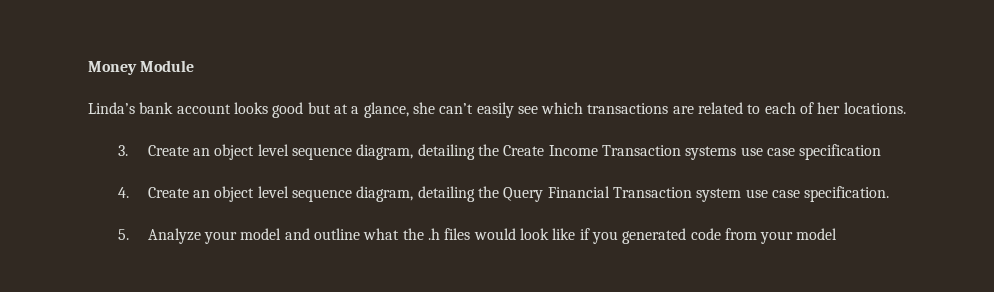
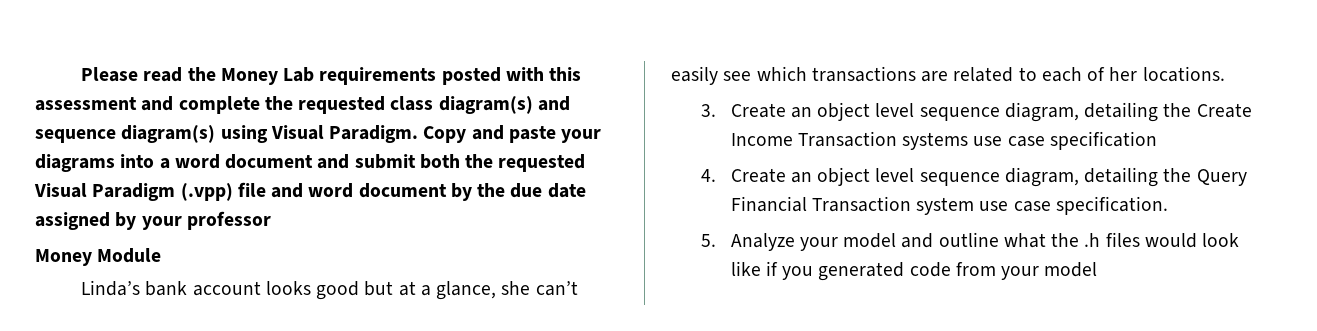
(88, 68) none -> [81,67,582,85] [35,96,570,114] [35,125,602,143] [35,154,586,172] [34,182,586,201] [35,211,271,230] Please read the Money Lab requirements posted with this assessment and complete the requested class diagram(s) and sequence diagram(s) using Visual Paradigm. Copy and paste your diagrams into a word document and submit both the requested Visual Paradigm (.vpp) file and word document by the due date assigned by your professor //

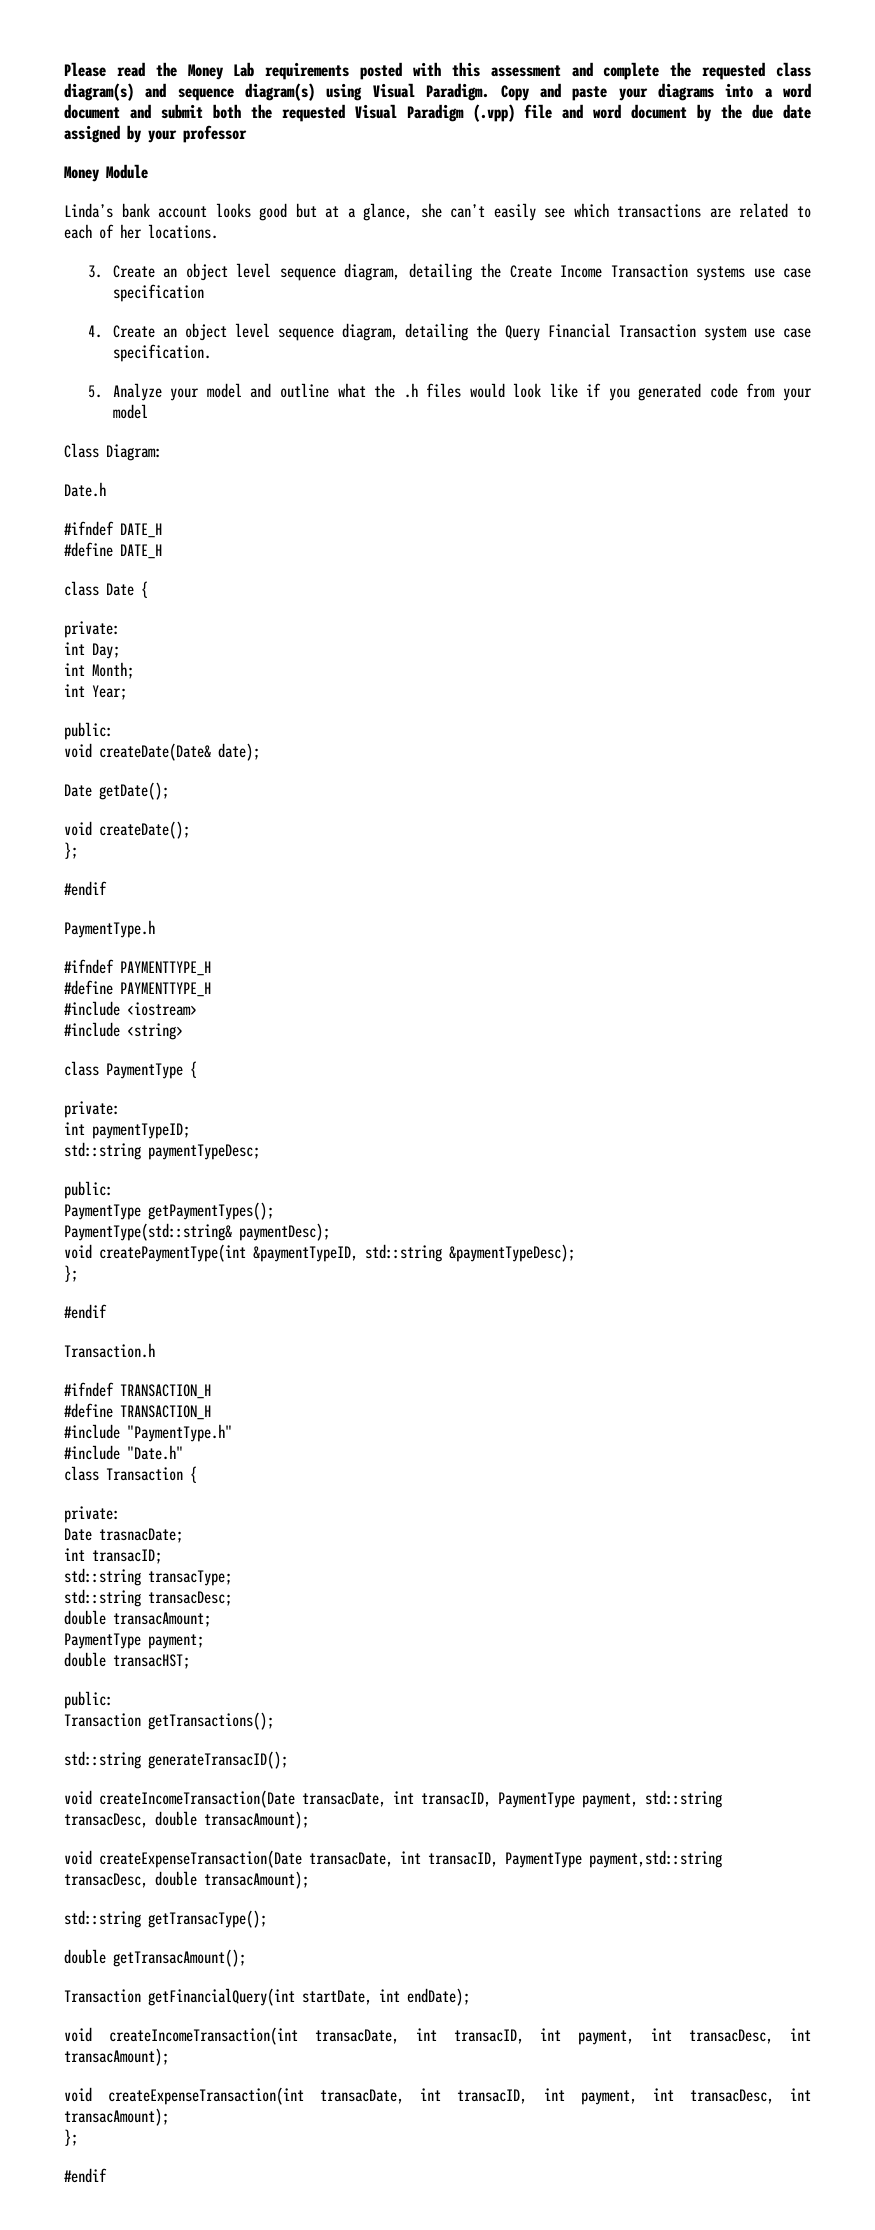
(1098, 269) none -> [64,443,162,461] [64,482,106,497] [64,521,162,538] [64,542,162,559] [64,581,148,598] [64,621,120,638] [64,642,120,659] [64,662,134,679] [64,684,127,700] [64,722,113,740] [64,743,260,761] [64,782,169,800] [64,821,190,839] [64,842,78,859] [64,881,107,896] [64,920,155,938] [64,959,211,976] [64,980,211,997] [64,1001,197,1016] [64,1022,183,1040] [64,1061,197,1079] [64,1101,120,1118] [64,1122,190,1139] [64,1142,260,1160] [64,1181,113,1199] [64,1202,274,1220] [64,1223,330,1241] [64,1244,575,1262] [64,1265,78,1282] [64,1304,107,1319] [64,1343,155,1358] [64,1382,211,1399] [64,1403,211,1420] [64,1424,232,1442] [64,1445,183,1460] [64,1466,197,1483] [64,1506,120,1523] [64,1528,183,1543] [64,1548,162,1564] [64,1568,232,1586] [64,1589,232,1607] [64,1610,211,1627] [64,1633,204,1649] [64,1652,190,1669] [64,1691,113,1709] [64,1712,274,1730] [64,1751,288,1769] [64,1790,722,1808] [64,1811,309,1829] [64,1850,722,1868] [64,1871,309,1889] [64,1910,267,1928] [64,1949,246,1967] [64,1988,470,2006] [64,2027,812,2045] [64,2048,169,2066] [64,2087,811,2105] [64,2108,169,2126] [64,2129,78,2146] [64,2168,107,2183] // Class Diagram: // Date.h // #ifndef DATE_H // #define DATE_H // class Date { // private: // int Day; // int Month; // int Year; // public: // void createDate(Date& date); // Date getDate(); // void createDate(); // }; // #endif // PaymentType.h // #ifndef PAYMENTTYPE_H // #define PAYMENTTYPE_H // #include <iostream> // #include <string> // class PaymentType { // private: // int paymentTypeID; // std::string paymentTypeDesc; // public: // PaymentType getPaymentTypes(); // PaymentType(std::string& paymentDesc); // void createPaymentType(int &paymentTypeID, std::string &paymentTypeDesc); // }; // #endif // Transaction.h // #ifndef TRANSACTION_H // #define TRANSACTION_H // #include "PaymentType.h" // #include "Date.h" // class Transaction { // private: // Date trasnacDate; // int transacID; // std::string transacType; // std::string transacDesc; // double transacAmount; // PaymentType payment; // double transacHST; // public: // Transaction getTransactions(); // std::string generateTransacID(); // void createIncomeTransaction(Date transacDate, int transacID, PaymentType payment, std::string transacDesc, double transacAmount); // void createExpenseTransaction(Date transacDate, int transacID, PaymentType payment,std::string transacDesc, double transacAmount); // std::string getTransacType(); // double getTransacAmount(); // Transaction getFinancialQuery(int startDate, int endDate); // void createIncomeTransaction(int transacDate, int transacID, int payment, int transacDesc, int transacAmount); // void createExpenseTransaction(int transacDate, int transacID, int payment, int transacDesc, int transacAmount); // }; // #endif

